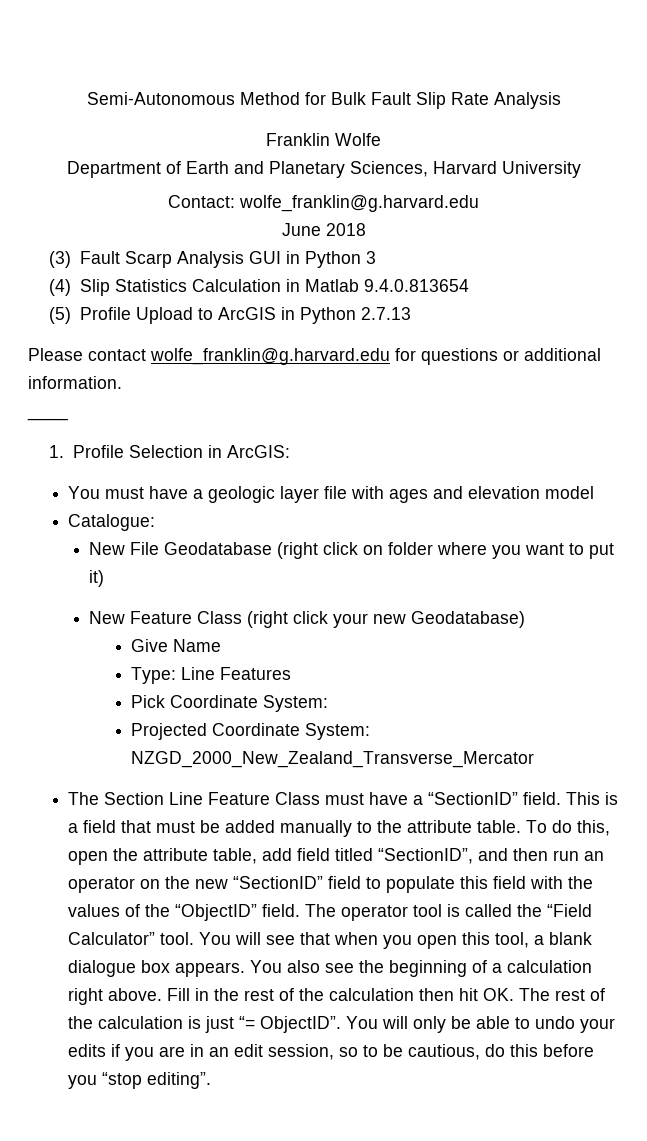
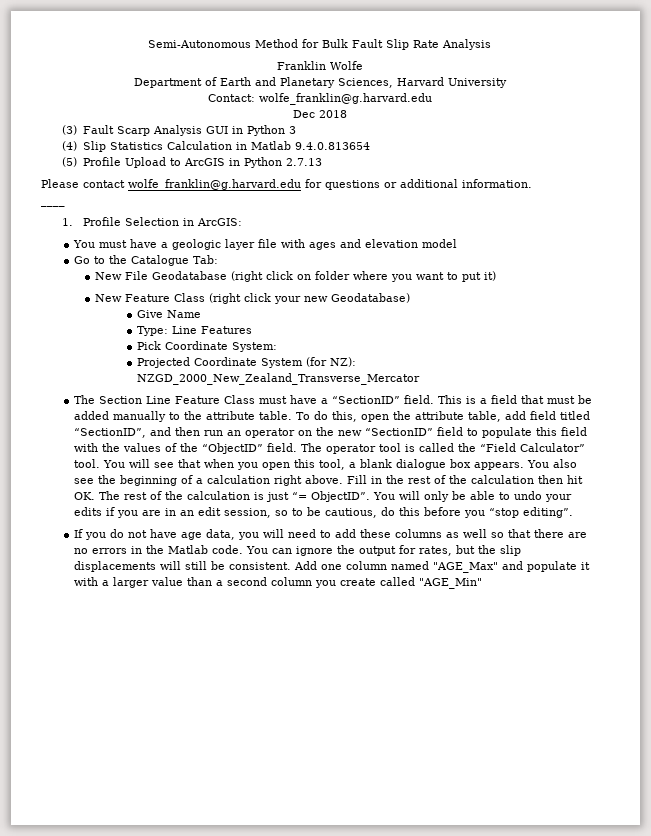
[281,223,321,236] June -> [292,110,315,118] Dec
[68,514,156,531] Catalogue: -> [74,255,219,266] Go to the Catalogue Tab:
[305,723,371,740] System: -> [260,357,356,368] System (for NZ):
(212, 1080) none -> [74,529,588,540] [74,545,522,556] [74,561,591,573] [74,577,483,589] // If you do not have age data, you will need to add these columns as well so that there are no errors in the Matlab code. You can ignore the output for rates, but the slip displacements will still be consistent. Add one column named "AGE_Max" and populate it with a larger value than a second column you create called "AGE_Min"

